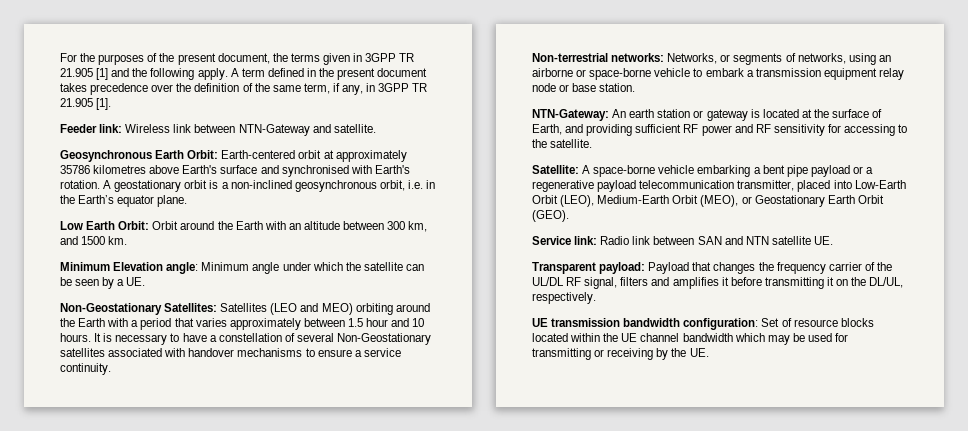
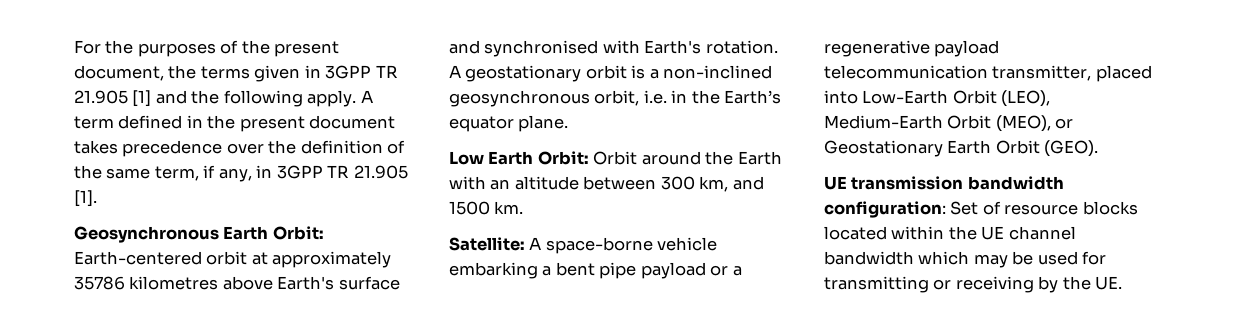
[60,124,376,136] // Feeder link: Wireless link between NTN-Gateway and satellite. -> (97, 198) none
[60,262,424,274] [60,277,146,289] [60,303,430,315] [60,318,425,330] [60,333,432,345] [60,348,401,357] [60,363,111,375] [532,53,891,65] [532,68,904,80] [532,83,636,92] [532,109,883,121] [532,124,908,136] [532,139,593,148] // Minimum Elevation angle: Minimum angle under which the satellite can be seen by a UE. // Non-Geostationary Satellites: Satellites (LEO and MEO) orbiting around the Earth with a period that varies approximately between 1.5 hour and 10 hours. It is necessary to have a constellation of several Non-Geostationary satellites associated with handover mechanisms to ensure a service continuity. // Non-terrestrial networks: Networks, or segments of networks, using an airborne or space-borne vehicle to embark a transmission equipment relay node or base station. // NTN-Gateway: An earth station or gateway is located at the surface of Earth, and providing sufficient RF power and RF sensitivity for accessing to the satellite. -> (524, 207) none
[532,236,833,245] [532,262,892,274] [532,277,904,289] [532,292,596,304] // Service link: Radio link between SAN and NTN satellite UE. // Transparent payload: Payload that changes the frequency carrier of the UL/DL RF signal, filters and amplifies it before transmitting it on the DL/UL, respectively. -> (1099, 148) none

